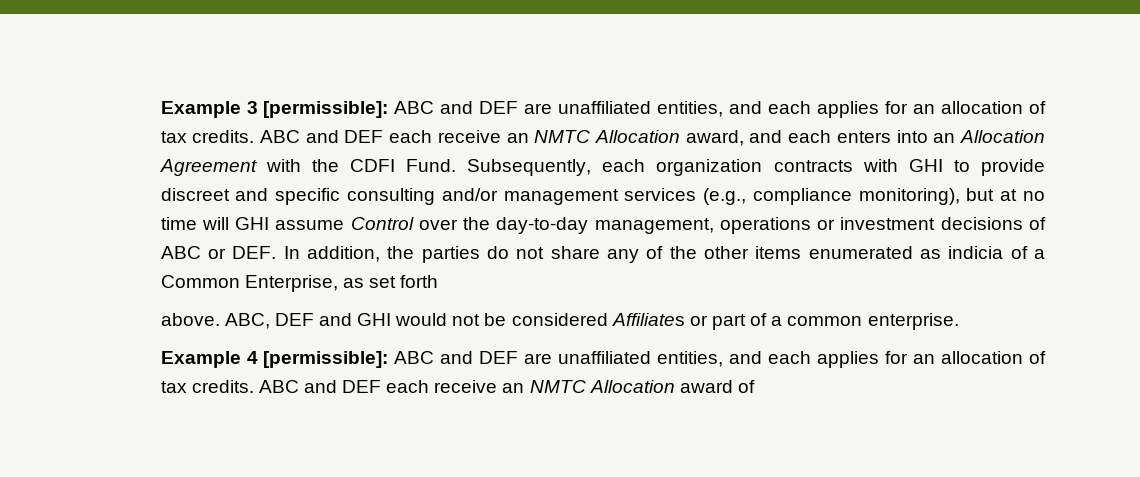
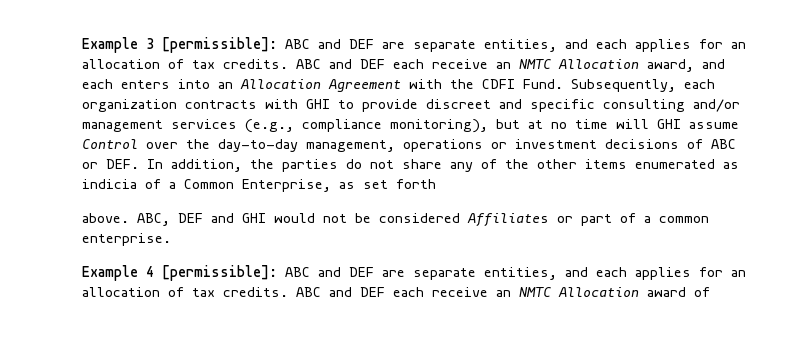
[558,101,652,114] unaffiliated -> [412,40,476,52] separate
[558,351,652,364] unaffiliated -> [412,268,476,280] separate

